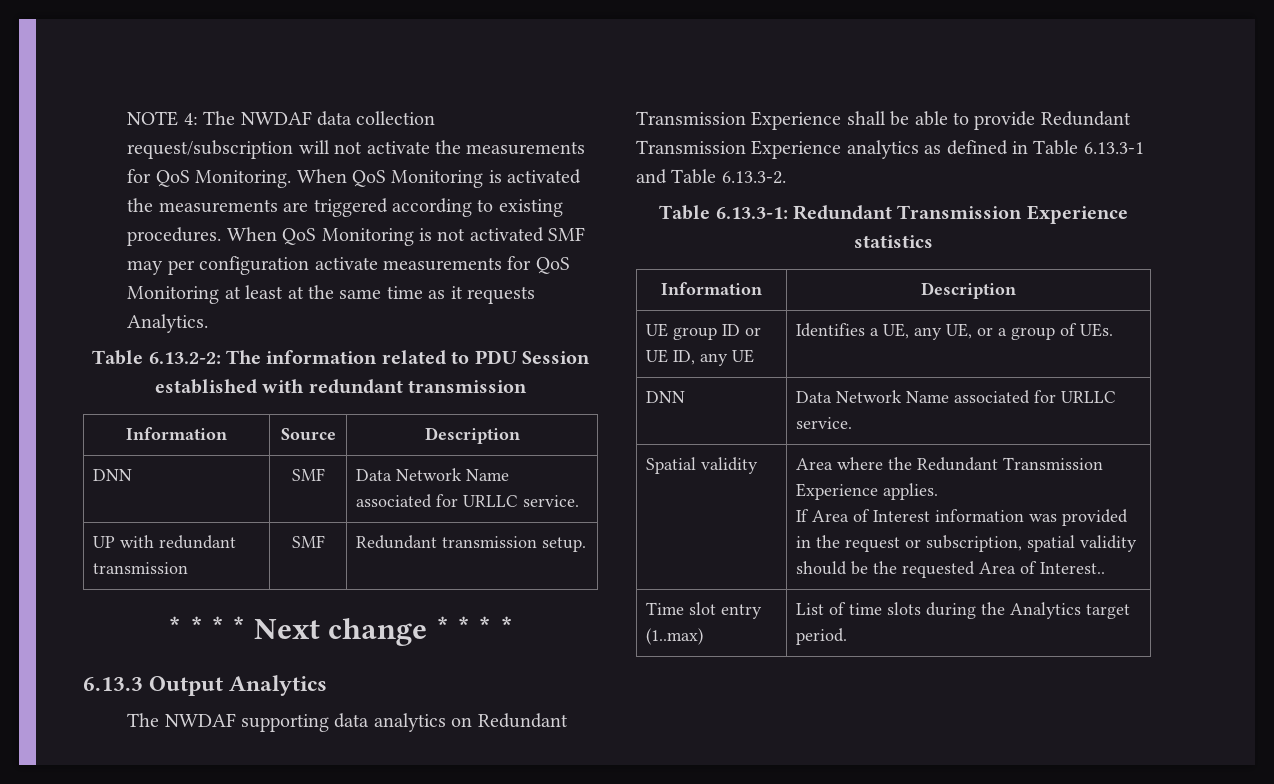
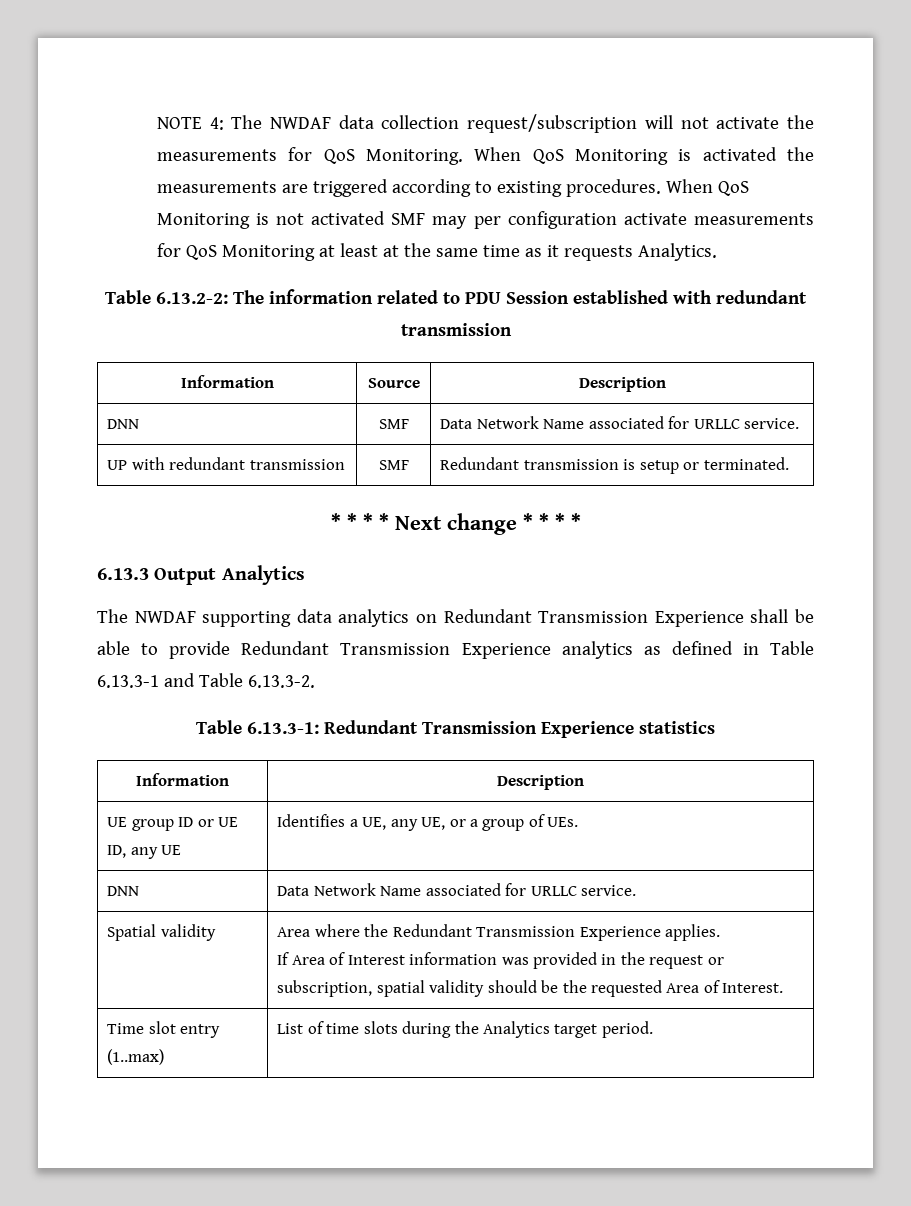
[542,537,587,552] setup. -> [623,457,789,474] is setup or terminated.
[1040,562,1106,574] Interest.. -> [722,983,784,993] Interest.

